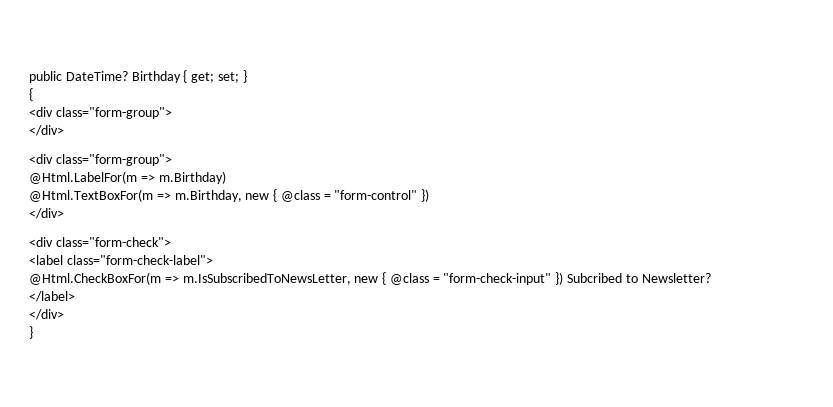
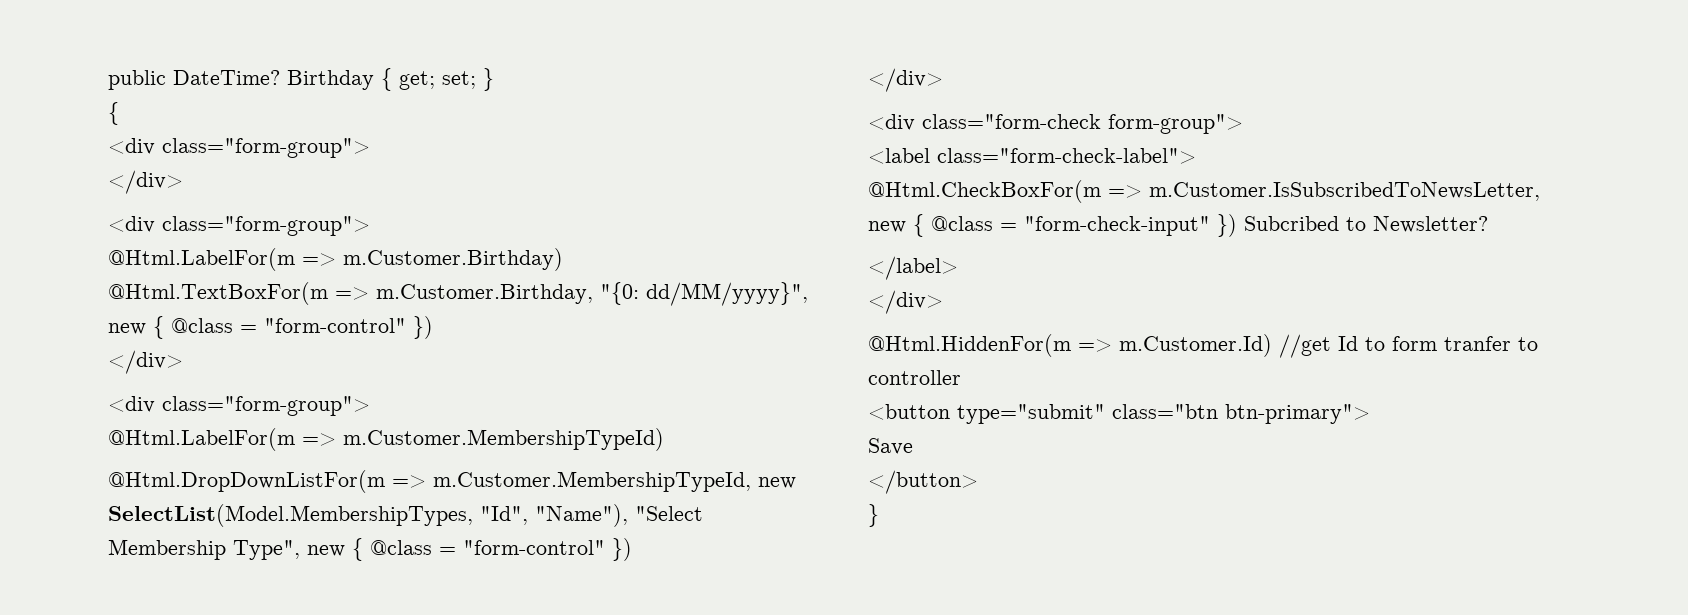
[158,171,226,184] m.Birthday) -> [343,248,563,271] m.Customer.Birthday)
[174,189,430,202] [29,208,64,219] [29,237,171,247] m.Birthday, new { @class = "form-control" }) // </div> // <div class="form-check"> -> [376,282,808,306] [108,316,433,339] [108,350,183,374] [108,396,370,416] [108,428,664,451] [108,470,796,493] [108,504,703,527] [108,538,632,561] [868,68,943,92] [868,114,1243,134] m.Customer.Birthday, "{0: dd/MM/yyyy}", new { @class = "form-control" }) // </div> // <div class="form-group"> // @Html.LabelFor(m => m.Customer.MembershipTypeId) // @Html.DropDownListFor(m => m.Customer.MembershipTypeId, new SelectList(Model.MembershipTypes, "Id", "Name"), "Select Membership Type", new { @class = "form-control" }) // </div> // <div class="form-check form-group">
[182,273,351,285] m.IsSubscribedToNewsLetter, -> [1149,182,1540,201] m.Customer.IsSubscribedToNewsLetter,
(64, 314) none -> [868,334,1538,358] [868,370,961,385] [868,404,1370,424] [868,438,913,455] [868,470,978,494] // @Html.HiddenFor(m => m.Customer.Id) //get Id to form tranfer to controller // <button type="submit" class="btn btn-primary"> // Save // </button>

